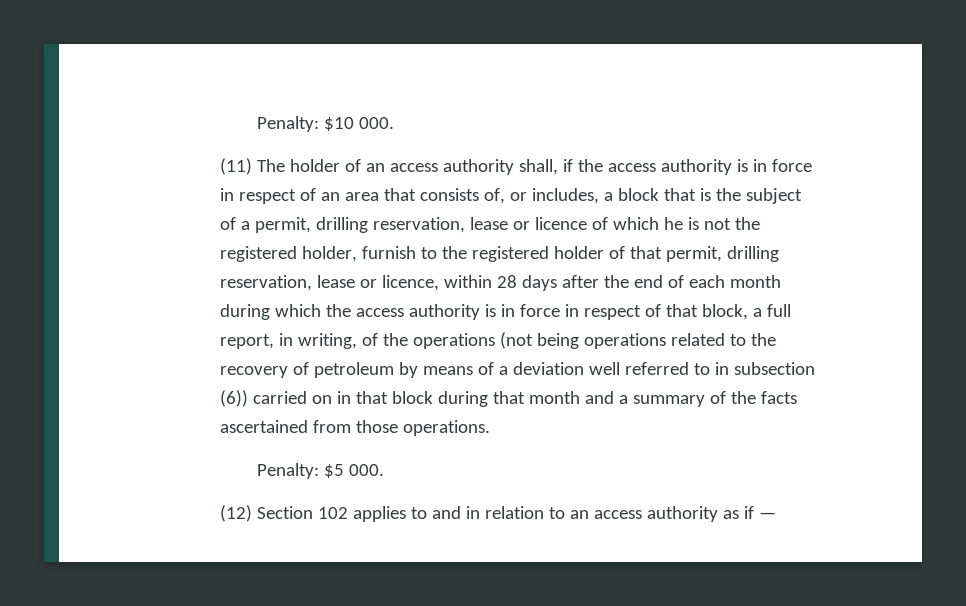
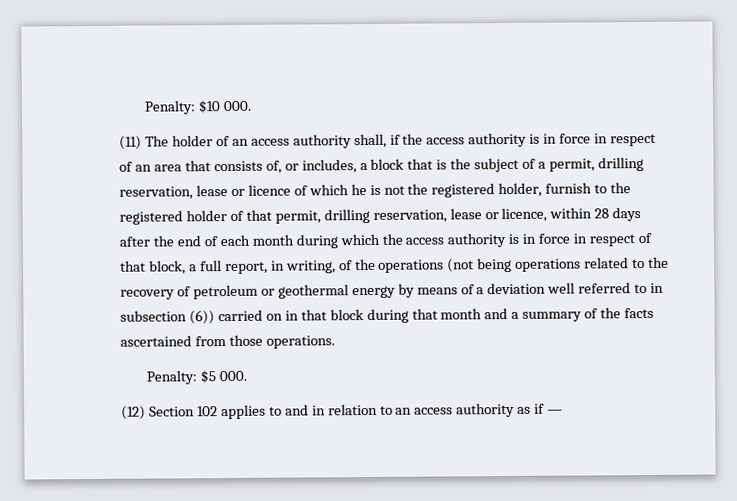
(394, 370) none -> [260,284,396,299] or geothermal energy

